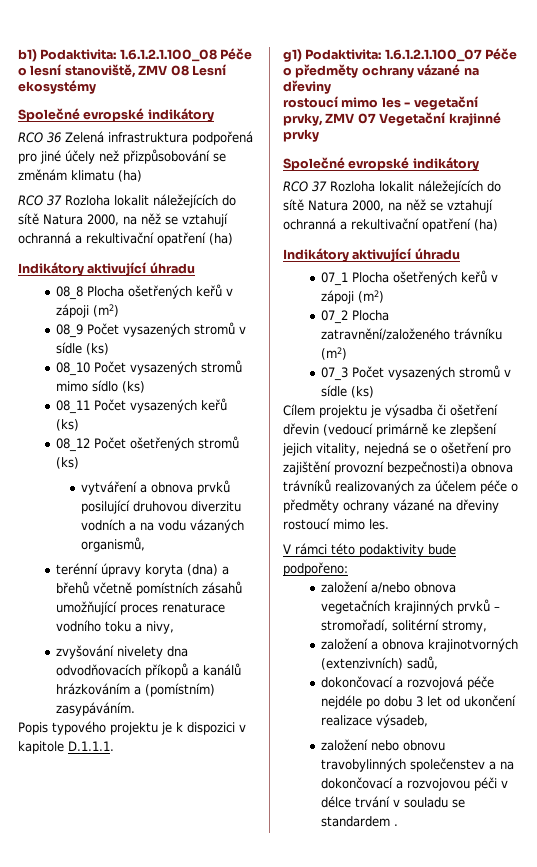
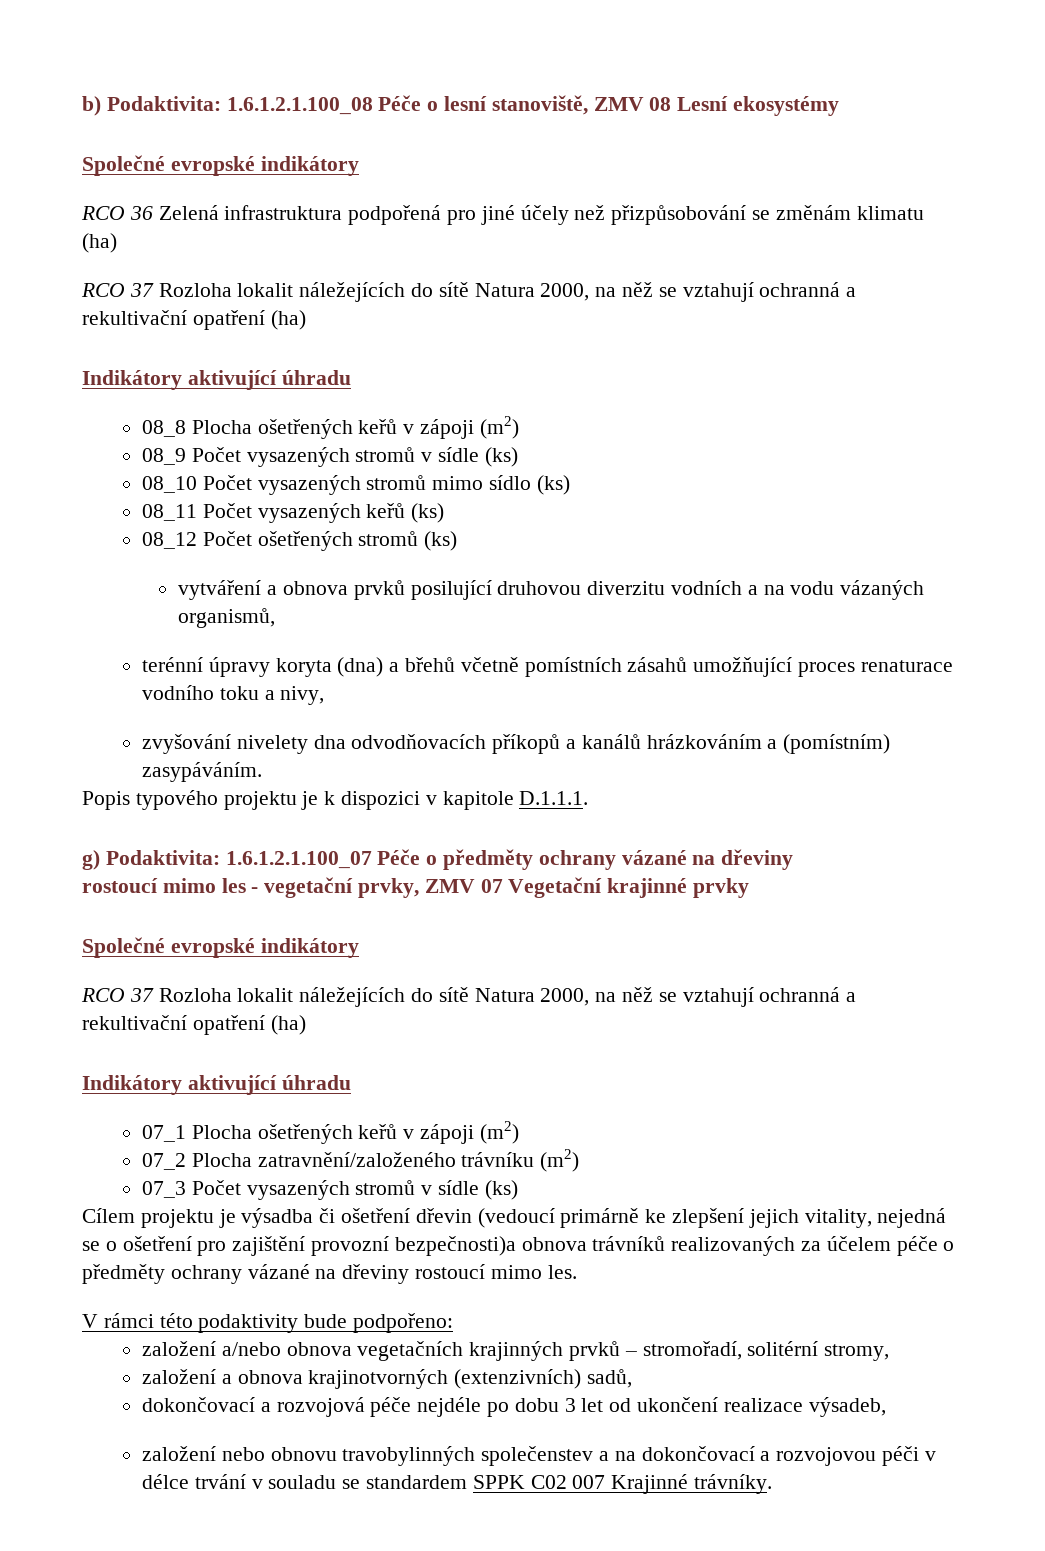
[18,49,37,62] b1) -> [82,96,101,116] b)
[283,49,302,62] g1) -> [82,850,100,870] g)
[394,824,399,826] . -> [472,1474,773,1494] SPPK C02 007 Krajinné trávníky.

